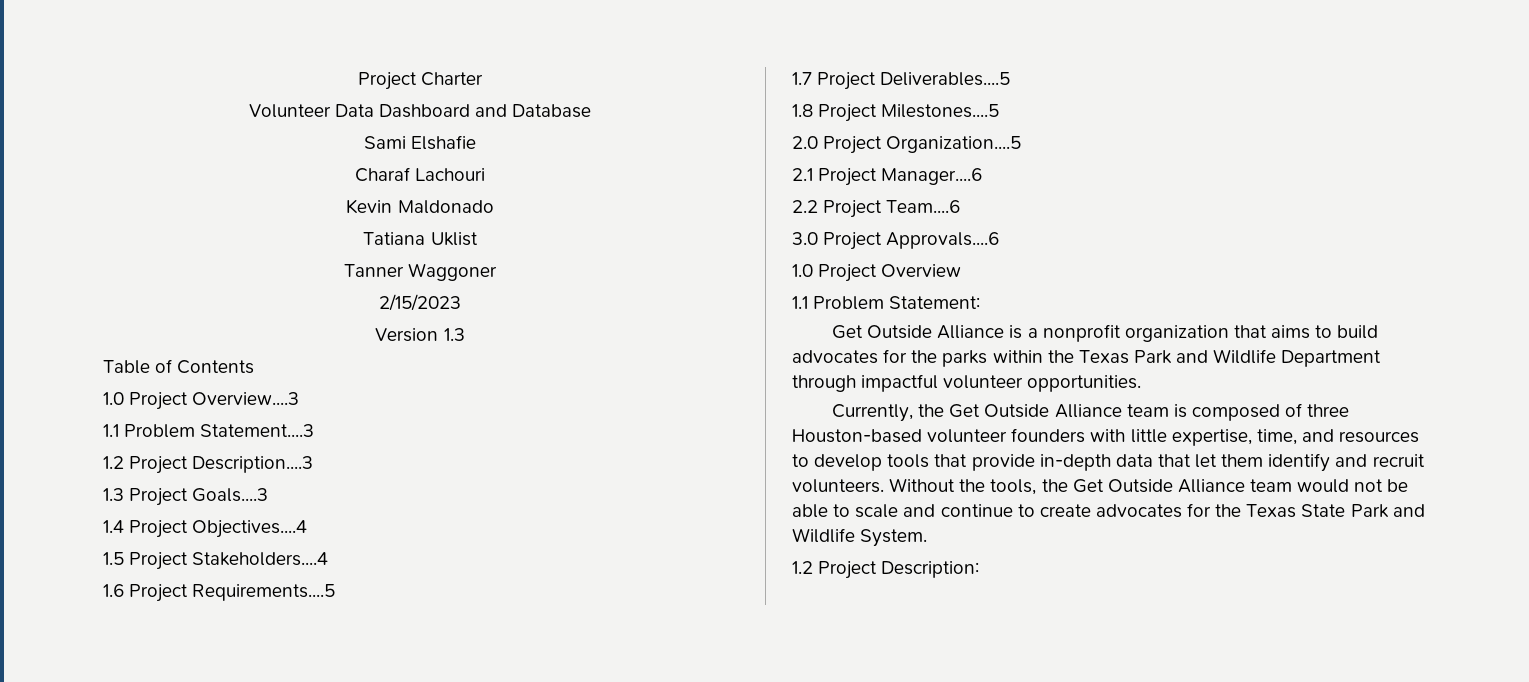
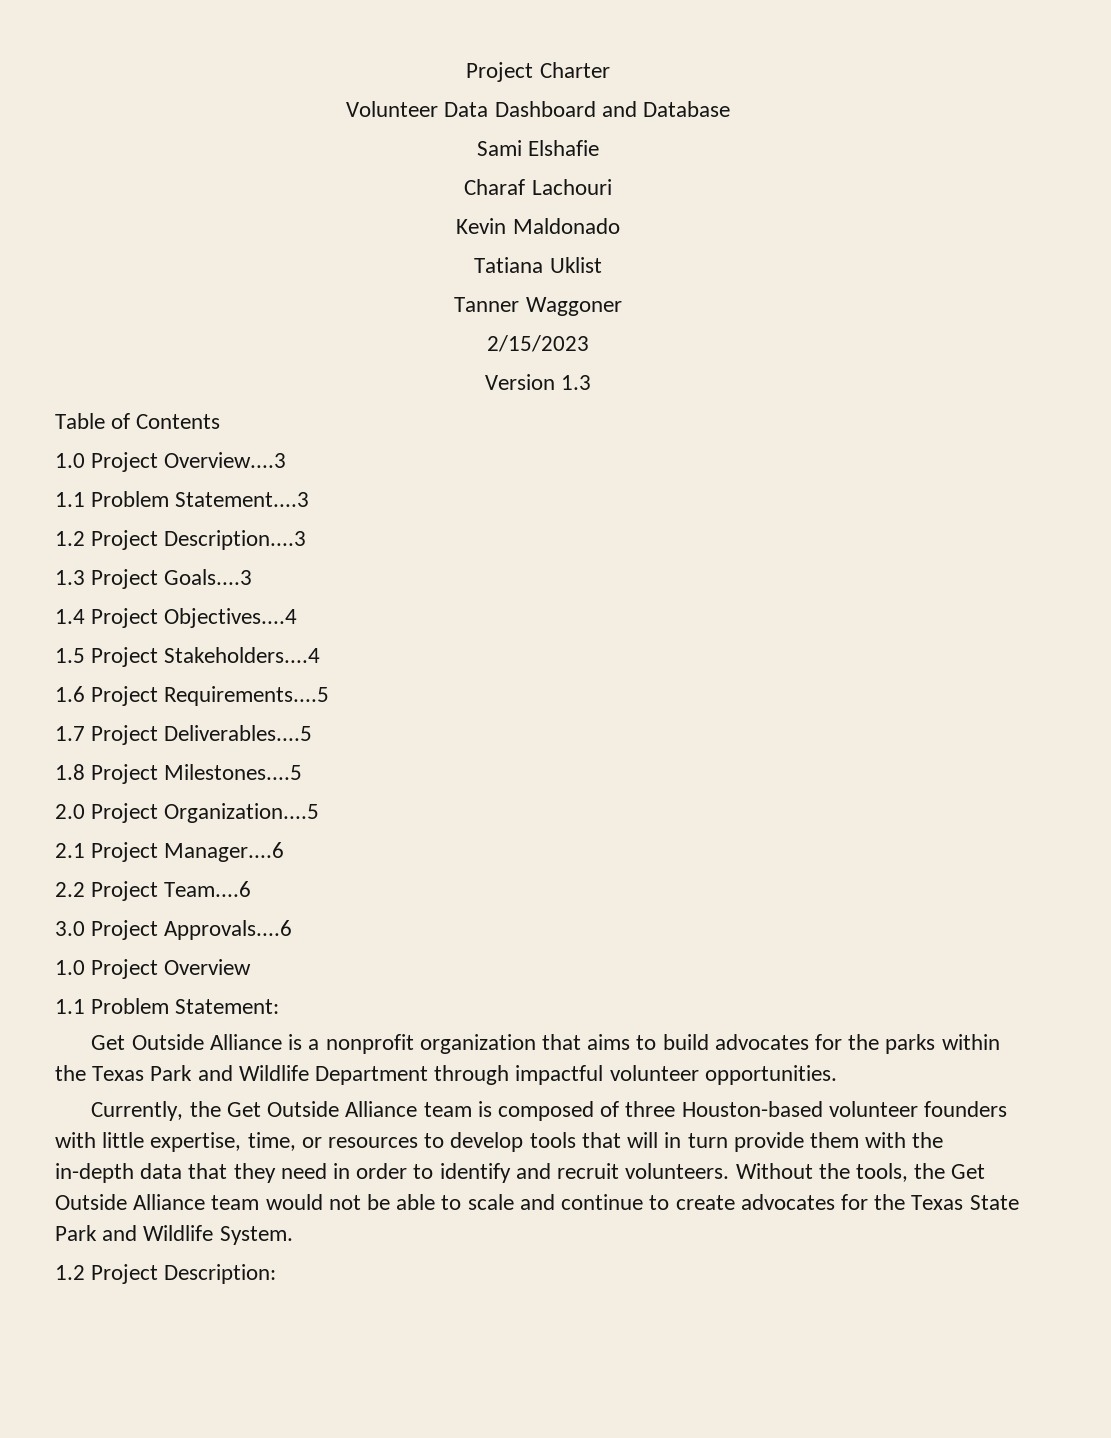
[1301,429,1334,442] and -> [301,1137,322,1148] or
[971,454,1264,471] provide in-depth data that let them -> [627,1132,944,1152] [55,1163,434,1183] will in turn provide them with the in-depth data that they need in order to

